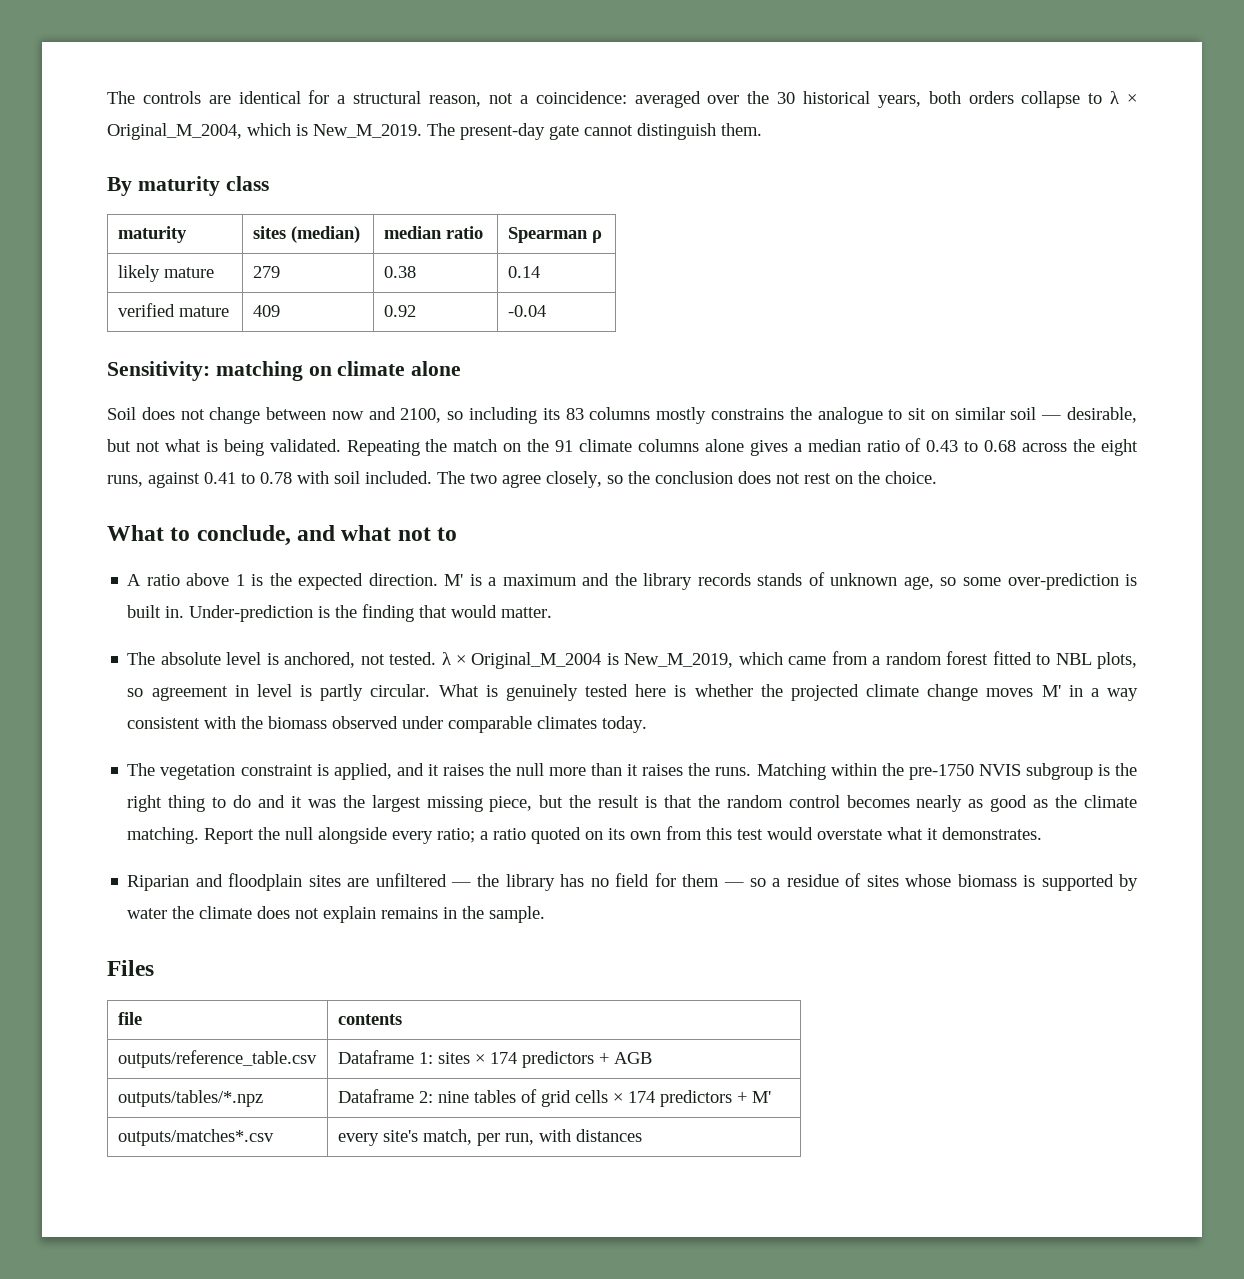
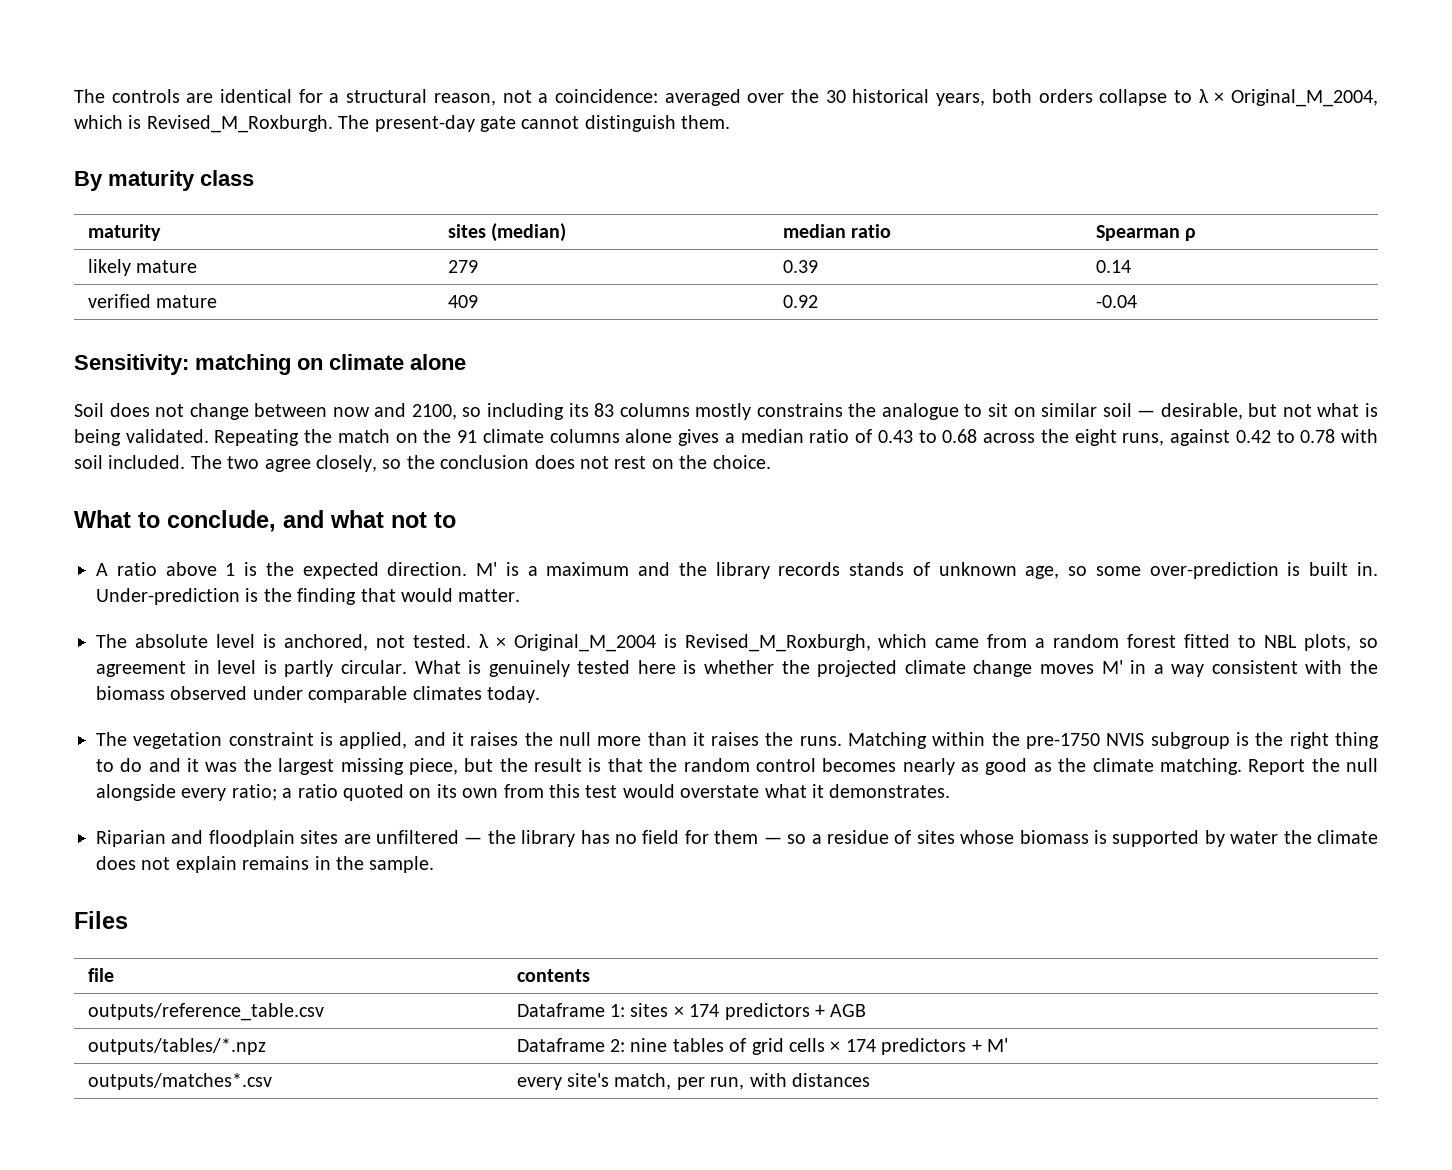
[313,124,422,138] New_M_2019. -> [146,115,333,133] Revised_M_Roxburgh.
[383,266,416,278] 0.38 -> [782,260,818,273] 0.39
[204,472,236,484] 0.41 -> [1235,430,1271,443] 0.42
[624,653,734,668] New_M_2019, -> [684,634,871,652] Revised_M_Roxburgh,

